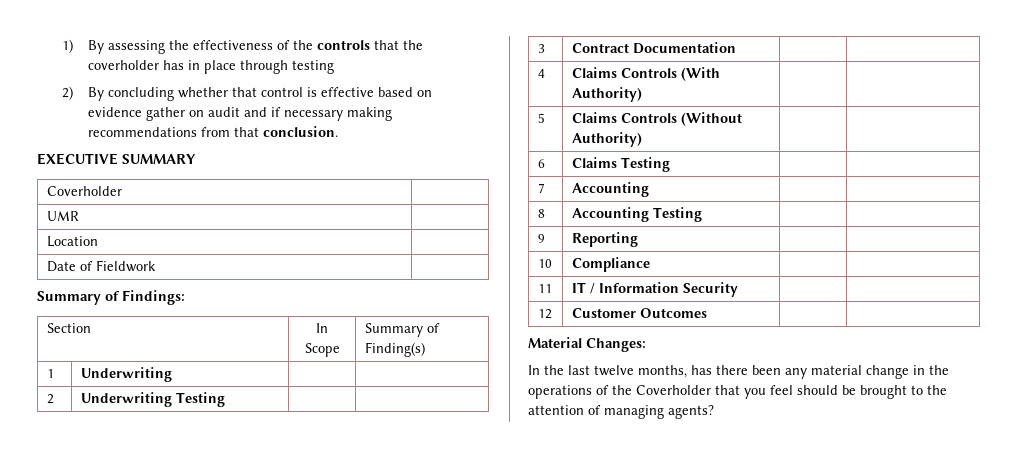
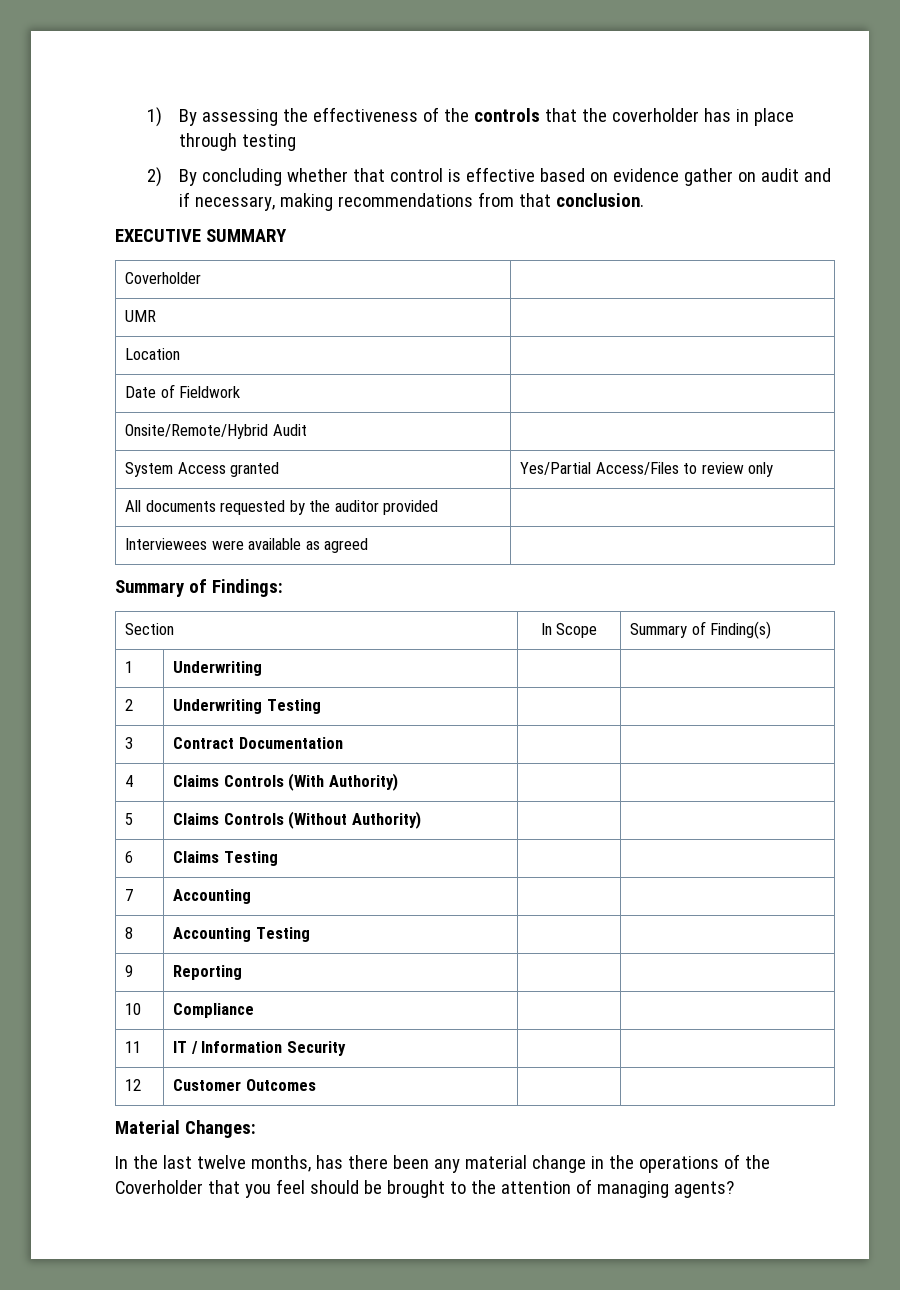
[283,110,343,121] necessary -> [194,196,275,211] necessary,
(156, 266) none -> [125,424,307,439] [125,462,280,477] [520,462,774,477] [125,500,439,515] [125,538,369,553] // Onsite/Remote/Hybrid Audit | // System Access granted | Yes/Partial Access/Files to review only // All documents requested by the auditor provided | // Interviewees were available as agreed |

